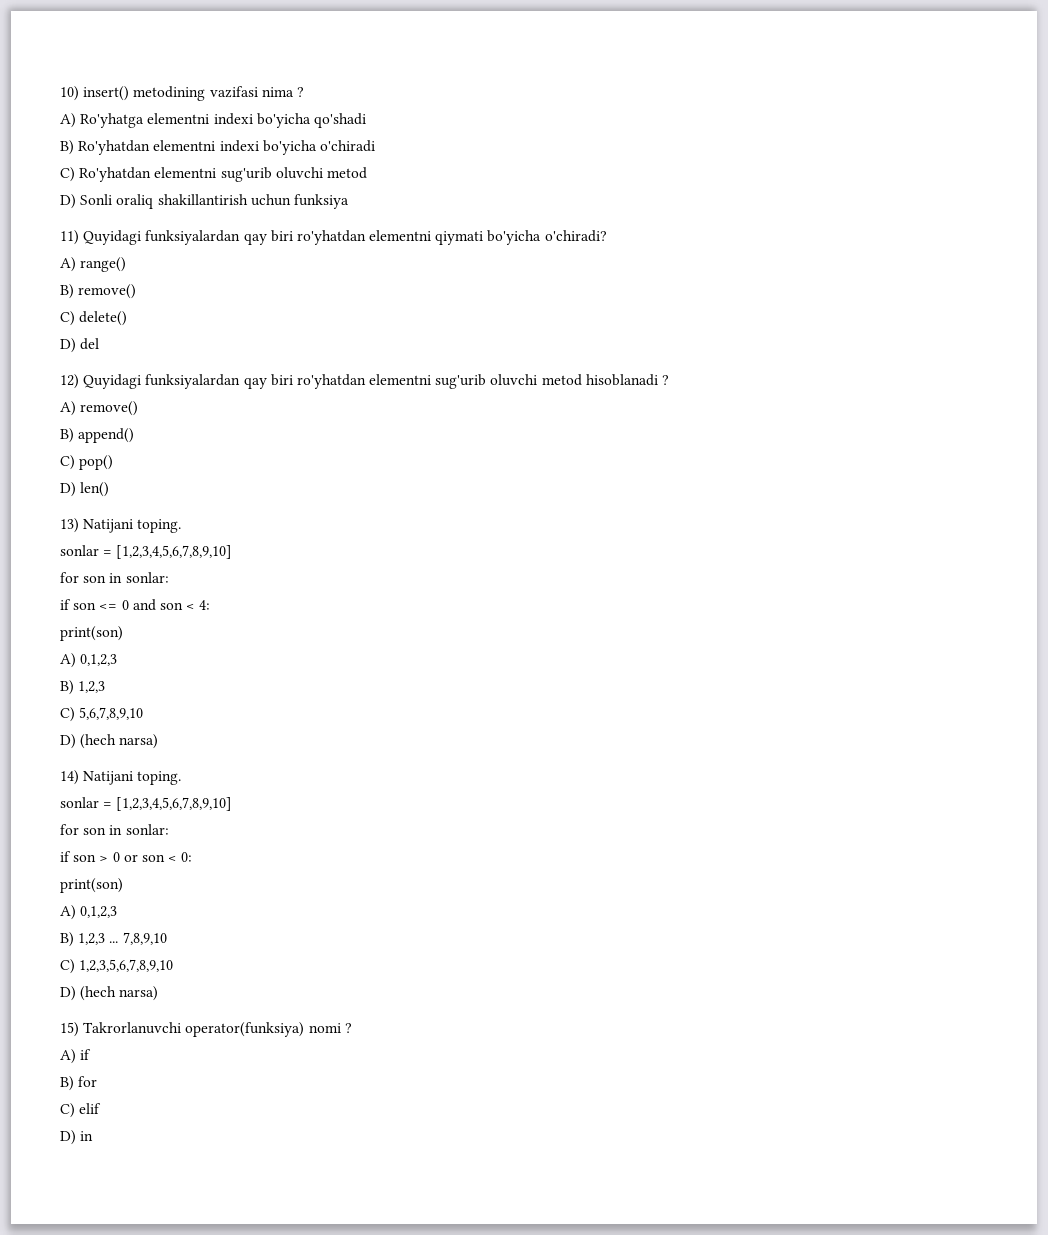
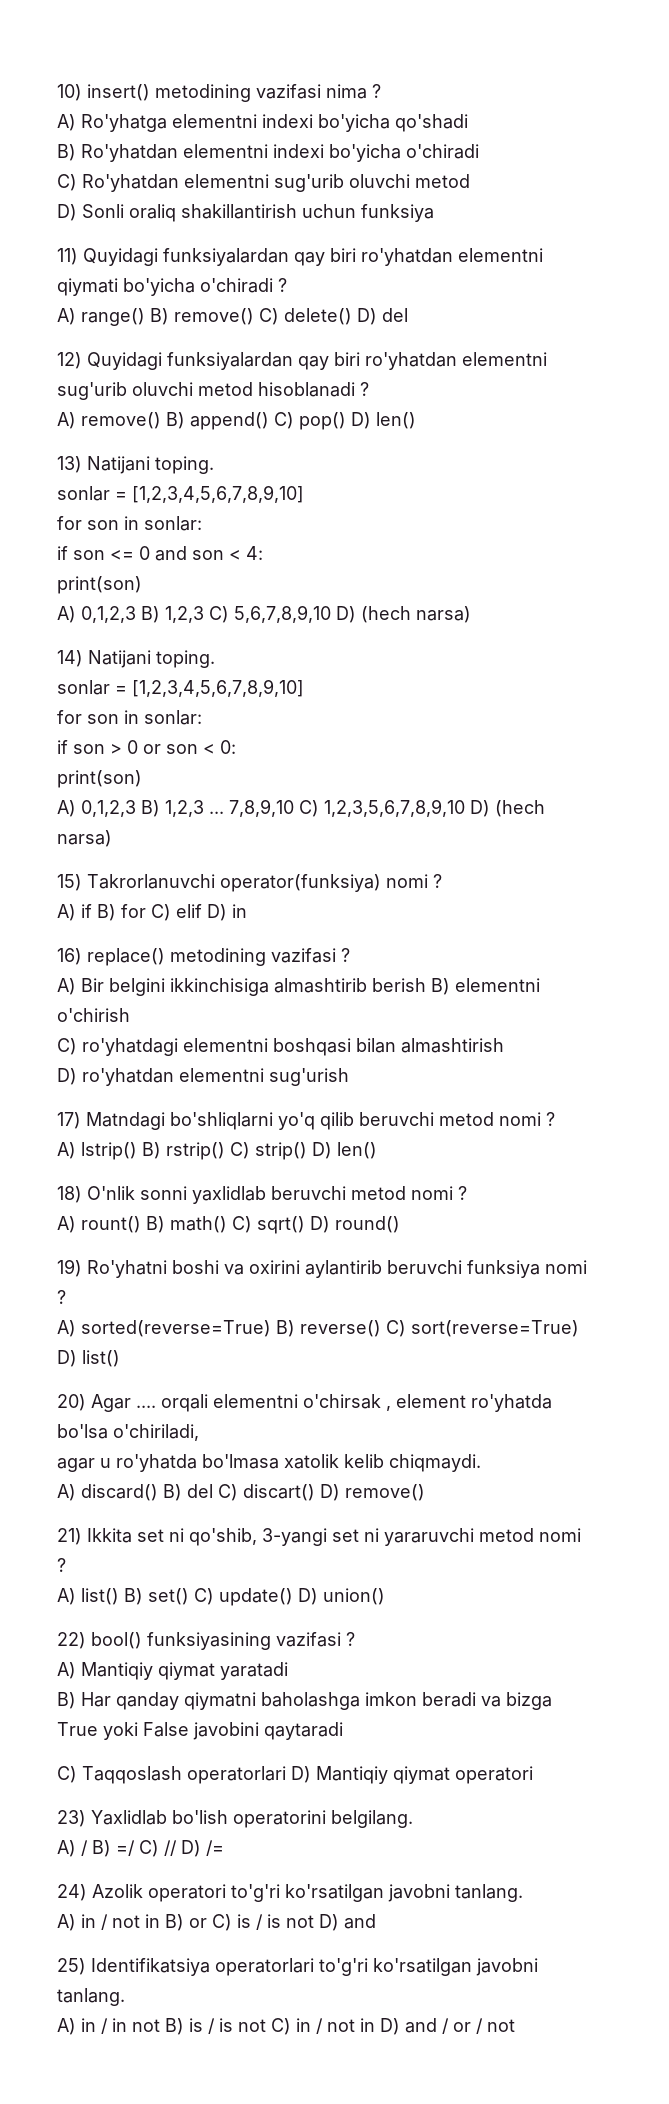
[544,230,607,242] o'chiradi? -> [200,278,287,293] o'chiradi ?
(127, 264) // -> (145, 317) none
(137, 291) // -> (254, 316) none
(128, 318) // -> (352, 316) none
(139, 408) // -> (161, 420) none
(135, 435) // -> (269, 421) none
(114, 462) // -> (346, 421) none
[60,680,106,695] // B) 1,2,3 // -> [141,606,204,623] B) 1,2,3
(144, 713) // -> (331, 614) none
(118, 912) // -> (136, 808) none
(167, 938) // -> (294, 808) none
(174, 965) // -> (465, 808) none
[60,1076,98,1091] [60,1103,102,1118] [60,1130,94,1145] // B) for // C) elif // D) in -> [97,904,247,921] [57,948,350,966] [57,978,540,996] [57,1008,130,1022] [57,1038,504,1056] [57,1068,349,1086] [57,1112,555,1130] [57,1142,377,1160] [57,1186,467,1204] [57,1216,400,1234] [57,1259,587,1278] [57,1290,66,1304] [57,1320,579,1337] [57,1350,120,1367] [57,1394,552,1412] [57,1424,199,1441] [57,1454,481,1472] [57,1484,425,1501] [57,1528,581,1546] [57,1558,66,1572] [57,1588,385,1606] [57,1632,355,1650] [57,1662,288,1680] [57,1692,552,1710] [57,1722,343,1740] [57,1766,533,1784] [57,1810,413,1828] [57,1840,224,1857] [57,1884,523,1902] [57,1914,376,1931] [57,1958,538,1976] [57,1988,125,2006] [57,2018,515,2035] B) for C) elif D) in // 16) replace() metodining vazifasi ? // A) Bir belgini ikkinchisiga almashtirib berish B) elementni o'chirish // C) ro'yhatdagi elementni boshqasi bilan almashtirish // D) ro'yhatdan elementni sug'urish // 17) Matndagi bo'shliqlarni yo'q qilib beruvchi metod nomi ? // A) lstrip() B) rstrip() C) strip() D) len() // 18) O'nlik sonni yaxlidlab beruvchi metod nomi ? // A) rount() B) math() C) sqrt() D) round() // 19) Ro'yhatni boshi va oxirini aylantirib beruvchi funksiya nomi ? // A) sorted(reverse=True) B) reverse() C) sort(reverse=True) D) list() // 20) Agar .... orqali elementni o'chirsak , element ro'yhatda bo'lsa o'chiriladi, // agar u ro'yhatda bo'lmasa xatolik kelib chiqmaydi. // A) discard() B) del C) discart() D) remove() // 21) Ikkita set ni qo'shib, 3-yangi set ni yararuvchi metod nomi ? // A) list() B) set() C) update() D) union() // 22) bool() funksiyasining vazifasi ? // A) Mantiqiy qiymat yaratadi // B) Har qanday qiymatni baholashga imkon beradi va bizga True yoki False javobini qaytaradi // C) Taqqoslash operatorlari D) Mantiqiy qiymat operatori // 23) Yaxlidlab bo'lish operatorini belgilang. // A) / B) =/ C) // D) /= // 24) Azolik operatori to'g'ri ko'rsatilgan javobni tanlang. // A) in / not in B) or C) is / is not D) and // 25) Identifikatsiya operatorlari to'g'ri ko'rsatilgan javobni tanlang. // A) in / in not B) is / is not C) in / not in D) and / or / not

